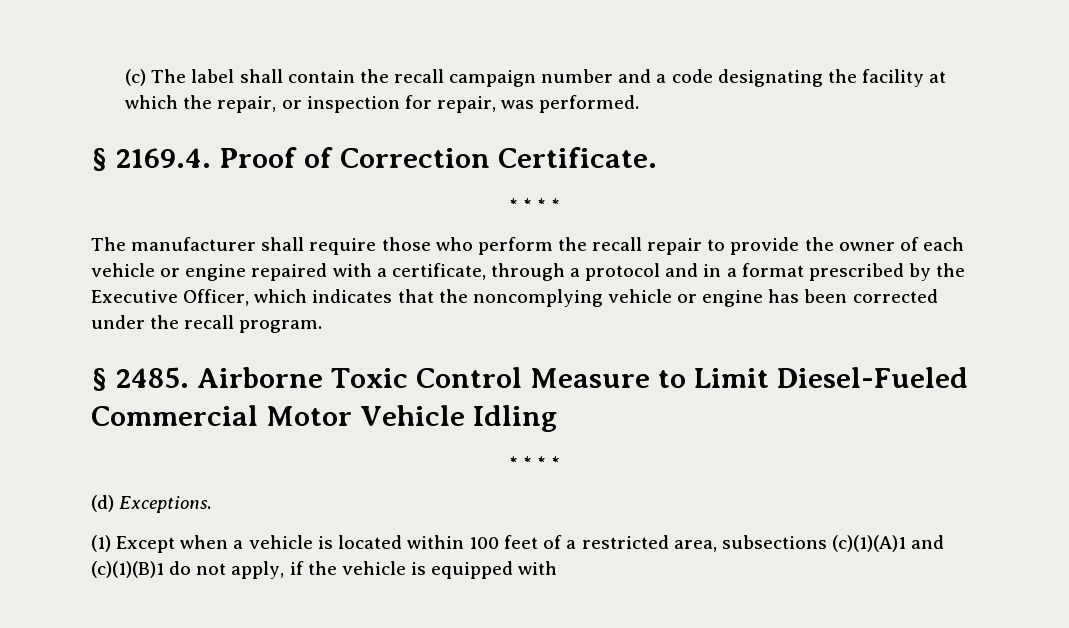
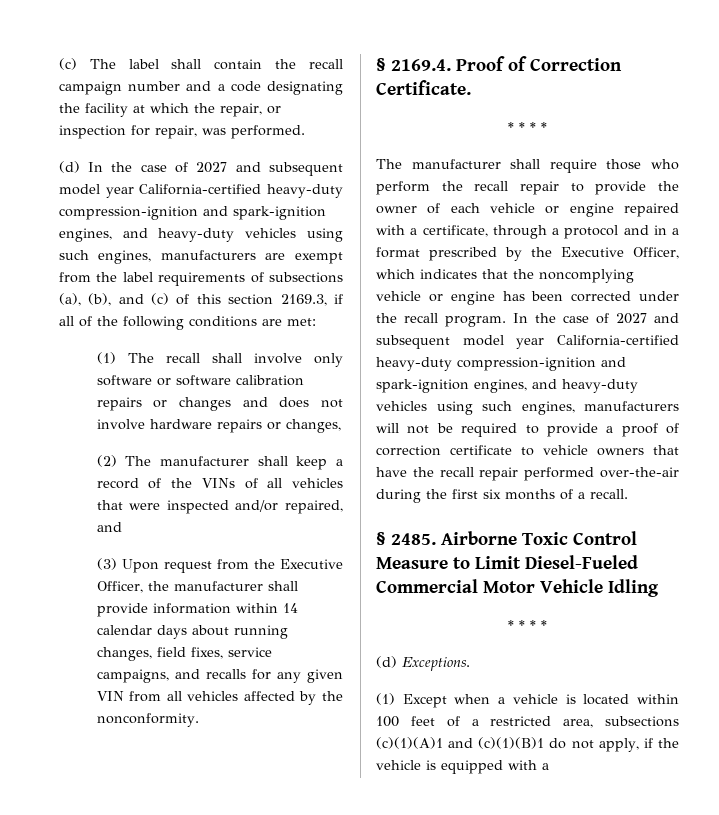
(640, 104) none -> [58,161,343,176] [58,184,343,198] [58,206,326,220] [58,228,343,242] [58,250,343,264] [58,272,343,286] [58,293,343,306] [58,316,316,330] [96,352,343,367] [96,375,304,386] [96,397,343,411] [96,419,341,433] [96,455,343,470] [96,478,343,489] [96,500,343,514] [96,522,122,532] [96,558,343,573] [96,581,298,593] [96,603,298,617] [96,625,288,639] [96,647,272,661] [96,669,343,683] [96,691,343,705] [96,713,199,727] // (d) In the case of 2027 and subsequent model year California-certified heavy-duty compression-ignition and spark-ignition engines, and heavy-duty vehicles using such engines, manufacturers are exempt from the label requirements of subsections (a), (b), and (c) of this section 2169.3, if all of the following conditions are met: // (1) The recall shall involve only software or software calibration repairs or changes and does not involve hardware repairs or changes, // (2) The manufacturer shall keep a record of the VINs of all vehicles that were inspected and/or repaired, and // (3) Upon request from the Executive Officer, the manufacturer shall provide information within 14 calendar days about running changes, field fixes, service campaigns, and recalls for any given VIN from all vehicles affected by the nonconformity.
(323, 326) none -> [513,313,679,324] [376,335,679,349] [376,357,626,371] [376,379,638,393] [376,401,679,415] [376,423,679,437] [376,445,679,456] [376,467,679,481] [376,489,628,503] In the case of 2027 and subsequent model year California-certified heavy-duty compression-ignition and spark-ignition engines, and heavy-duty vehicles using such engines, manufacturers will not be required to provide a proof of correction certificate to vehicle owners that have the recall repair performed over-the-air during the first six months of a recall.
(558, 568) none -> [542,763,549,770] a

